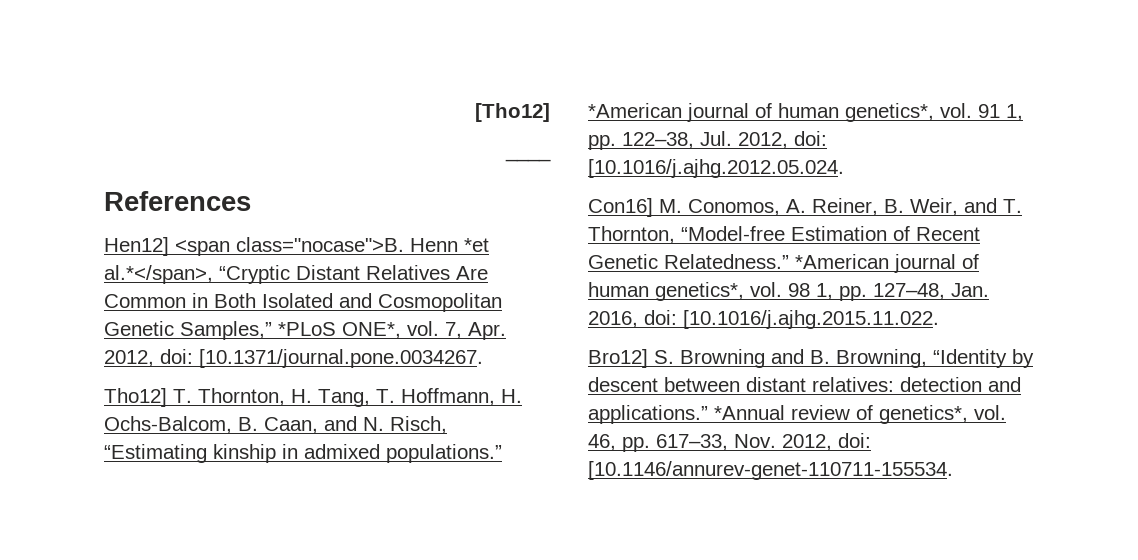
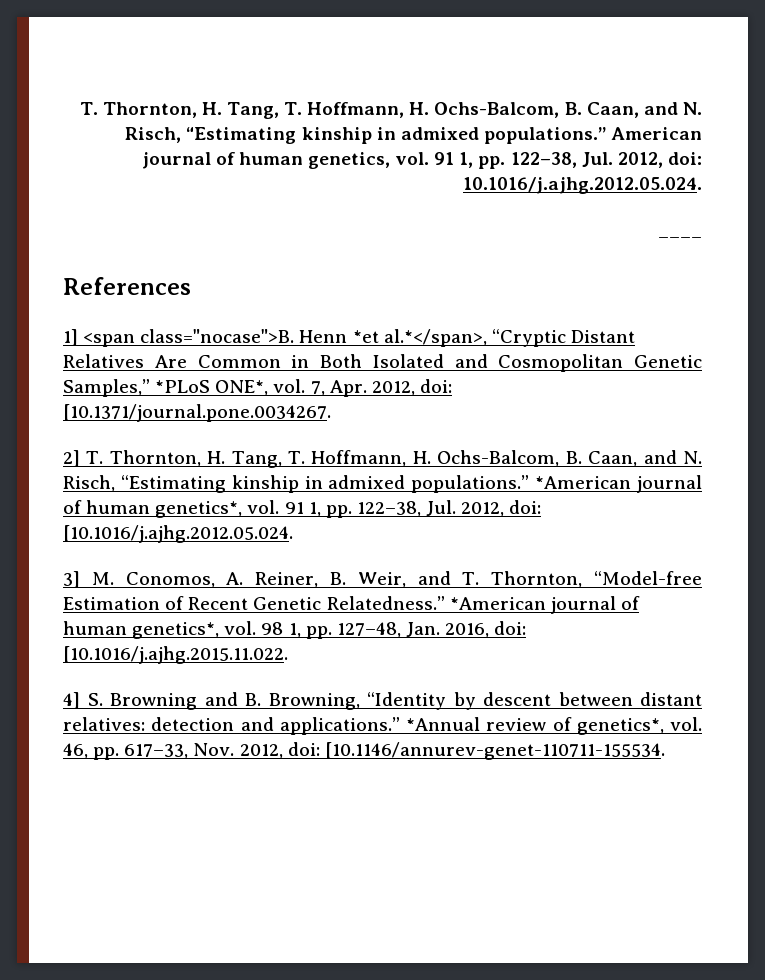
[475,103,550,122] [Tho12] -> [79,102,702,119] [125,127,702,144] [141,152,702,169] [463,177,702,194] T. Thornton, H. Tang, T. Hoffmann, H. Ochs-Balcom, B. Caan, and N. Risch, “Estimating kinship in admixed populations.” American journal of human genetics, vol. 91 1, pp. 122–38, Jul. 2012, doi: 10.1016/j.ajhg.2012.05.024.
[104,237,169,256] Hen12] -> [63,329,78,346] 1]
[104,388,167,407] Tho12] -> [63,450,80,467] 2]
[588,198,653,217] Con16] -> [63,571,80,588] 3]
[588,349,648,368] Bro12] -> [63,692,80,709] 4]

